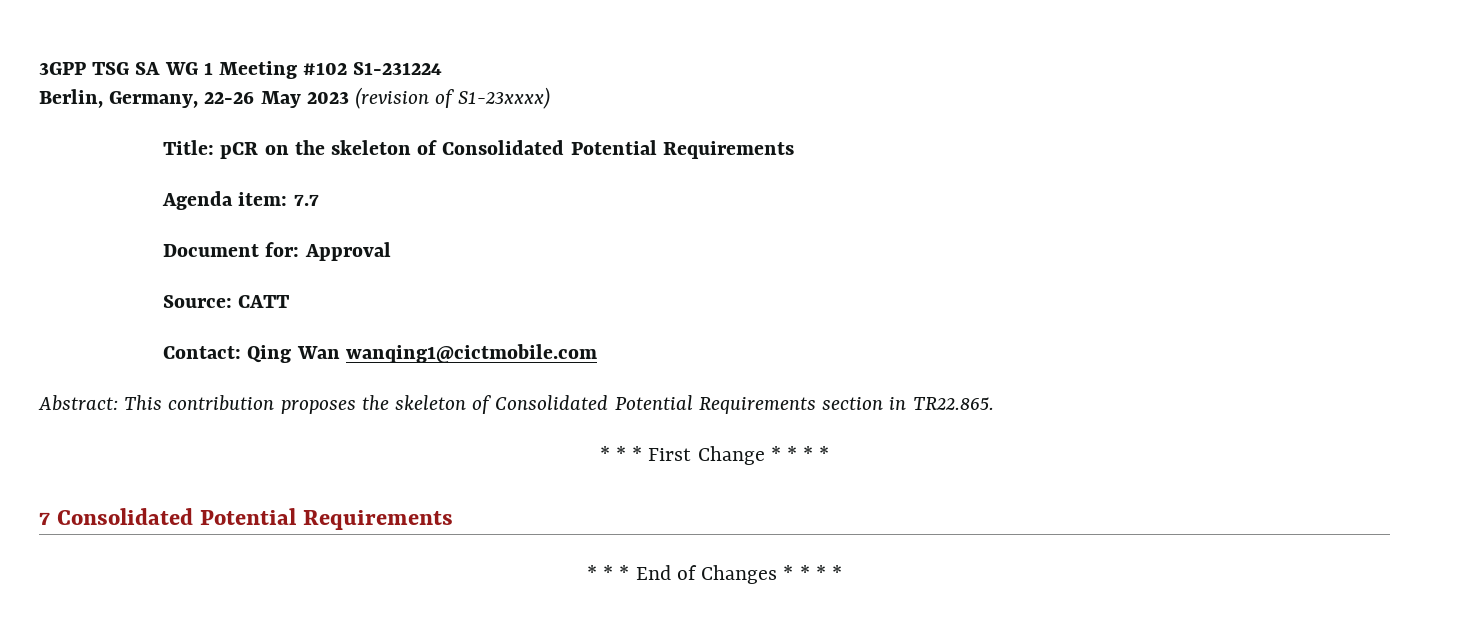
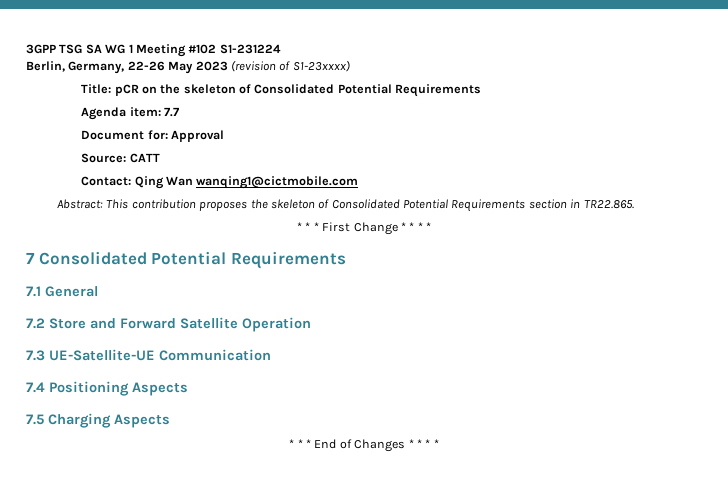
(453, 520) none -> [26,286,98,297] [26,317,311,332] [26,349,271,361] [26,381,188,396] [26,413,170,428] // 7.1 General // 7.2 Store and Forward Satellite Operation // 7.3 UE-Satellite-UE Communication // 7.4 Positioning Aspects // 7.5 Charging Aspects

